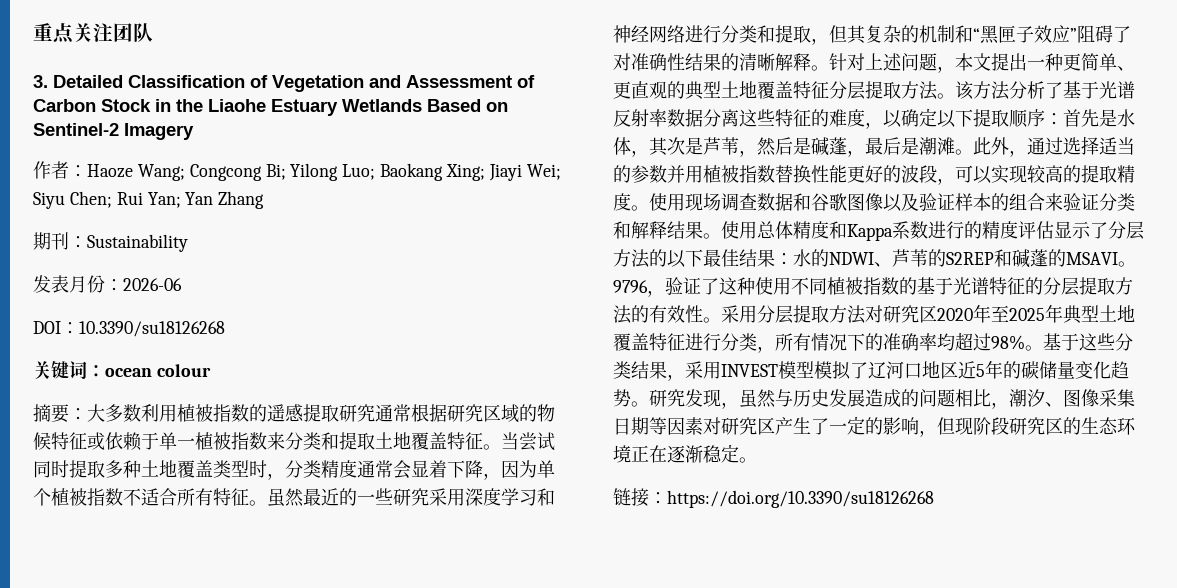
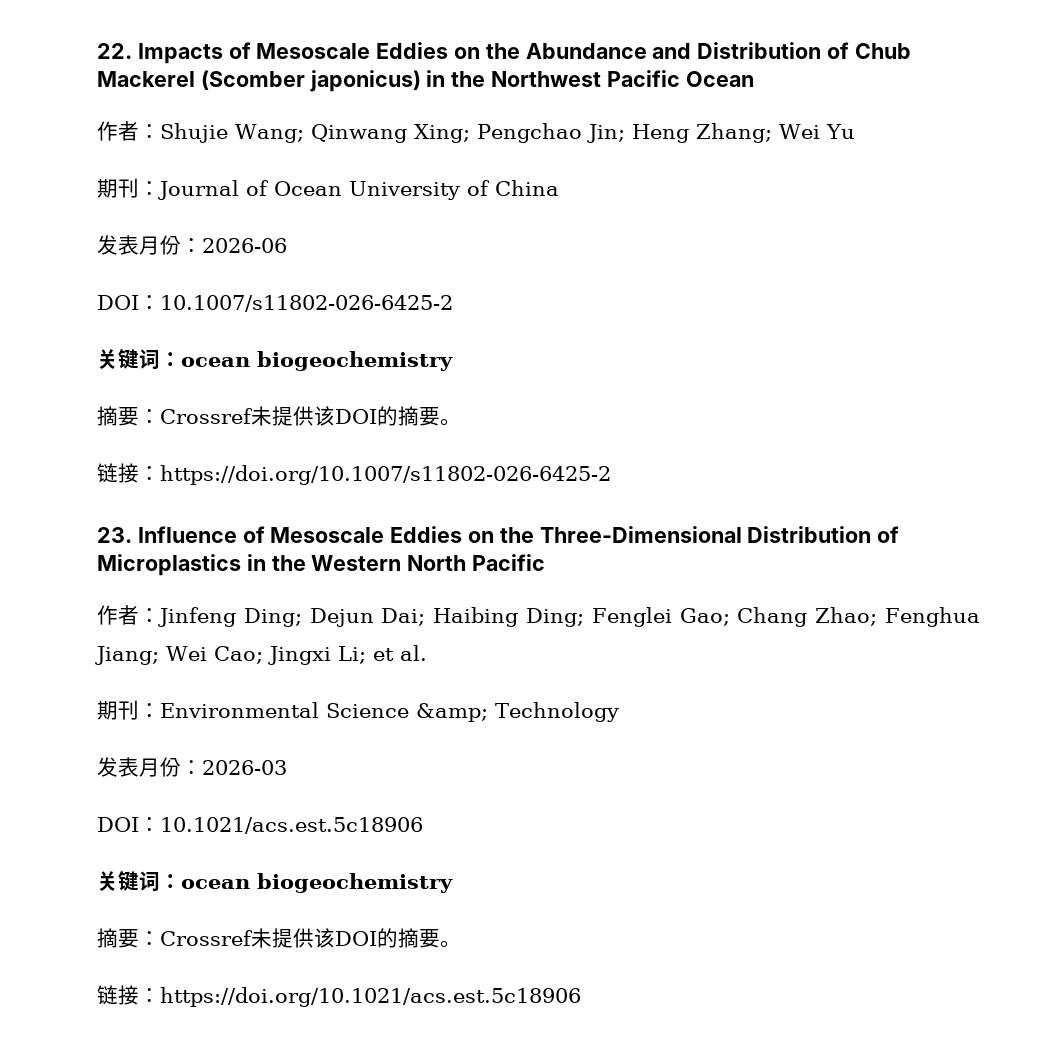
[33,23,153,44] [33,75,535,92] [33,99,508,116] [33,123,194,140] [33,161,561,181] [33,191,265,209] [33,232,188,252] 重点关注团队 // 3. Detailed Classification of Vegetation and Assessment of Carbon Stock in the Liaohe Estuary Wetlands Based on Sentinel-2 Imagery // 作者：Haoze Wang; Congcong Bi; Yilong Luo; Baokang Xing; Jiayi Wei; Siyu Chen; Rui Yan; Yan Zhang // 期刊：Sustainability -> [97,42,911,64] [97,70,754,92] [97,121,855,143] [97,178,559,200] 22. Impacts of Mesoscale Eddies on the Abundance and Distribution of Chub Mackerel (Scomber japonicus) in the Northwest Pacific Ocean // 作者：Shujie Wang; Qinwang Xing; Pengchao Jin; Heng Zhang; Wei Yu // 期刊：Journal of Ocean University of China
[79,321,225,337] [33,361,211,380] [33,404,555,423] [33,432,555,451] [33,460,555,480] [33,488,555,507] [613,25,1131,45] [613,53,1135,73] [613,81,1135,100] [613,108,1135,129] [613,136,1135,157] [613,165,1135,185] [613,193,1135,212] [613,221,1144,241] [613,249,1136,268] [613,277,1133,297] [613,304,1135,324] [613,332,1133,353] [613,360,1129,381] [613,389,1135,409] [613,416,1136,437] [613,444,757,463] [613,488,934,508] 10.3390/su18126268 // 关键词：ocean colour // 摘要：大多数利用植被指数的遥感提取研究通常根据研究区域的物候特征或依赖于单一植被指数来分类和提取土地覆盖特征。当尝试同时提取多种土地覆盖类型时，分类精度通常会显着下降，因为单个植被指数不适合所有特征。虽然最近的一些研究采用深度学习和神经网络进行分类和提取，但其复杂的机制和“黑匣子效应”阻碍了对准确性结果的清晰解释。针对上述问题，本文提出一种更简单、更直观的典型土地覆盖特征分层提取方法。该方法分析了基于光谱反射率数据分离这些特征的难度，以确定以下提取顺序：首先是水体，其次是芦苇，然后是碱蓬，最后是潮滩。此外，通过选择适当的参数并用植被指数替换性能更好的波段，可以实现较高的提取精度。使用现场调查数据和谷歌图像以及验证样本的组合来验证分类和解释结果。使用总体精度和Kappa系数进行的精度评估显示了分层方法的以下最佳结果：水的NDWI、芦苇的S2REP和碱蓬的MSAVI。9796，验证了这种使用不同植被指数的基于光谱特征的分层提取方法的有效性。采用分层提取方法对研究区2020年至2025年典型土地覆盖特征进行分类，所有情况下的准确率均超过98%。基于这些分类结果，采用INVEST模型模拟了辽河口地区近5年的碳储量变化趋势。研究发现，虽然与历史发展造成的问题相比，潮汐、图像采集日期等因素对研究区产生了一定的影响，但现阶段研究区的生态环境正在逐渐稳定。 // 链接：https://doi.org/10.3390/su18126268 -> [160,295,453,312] [97,349,453,371] [97,406,461,426] [97,463,611,485] [97,526,900,543] [97,554,546,576] [97,605,981,627] [95,645,427,665] [97,700,619,722] [97,757,287,777] [97,817,423,834] [97,871,453,893] [97,928,461,948] [97,985,581,1007] 10.1007/s11802-026-6425-2 // 关键词：ocean biogeochemistry // 摘要：Crossref未提供该DOI的摘要。 // 链接：https://doi.org/10.1007/s11802-026-6425-2 // 23. Influence of Mesoscale Eddies on the Three-Dimensional Distribution of Microplastics in the Western North Pacific // 作者：Jinfeng Ding; Dejun Dai; Haibing Ding; Fenglei Gao; Chang Zhao; Fenghua Jiang; Wei Cao; Jingxi Li; et al. // 期刊：Environmental Science &amp; Technology // 发表月份：2026-03 // DOI：10.1021/acs.est.5c18906 // 关键词：ocean biogeochemistry // 摘要：Crossref未提供该DOI的摘要。 // 链接：https://doi.org/10.1021/acs.est.5c18906

